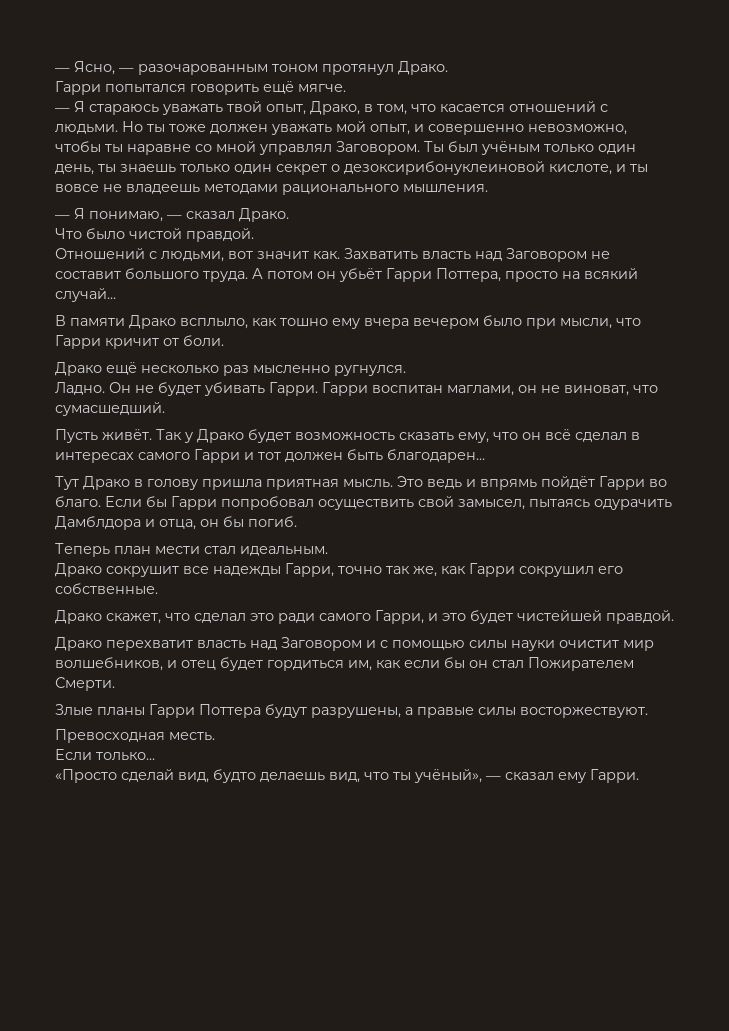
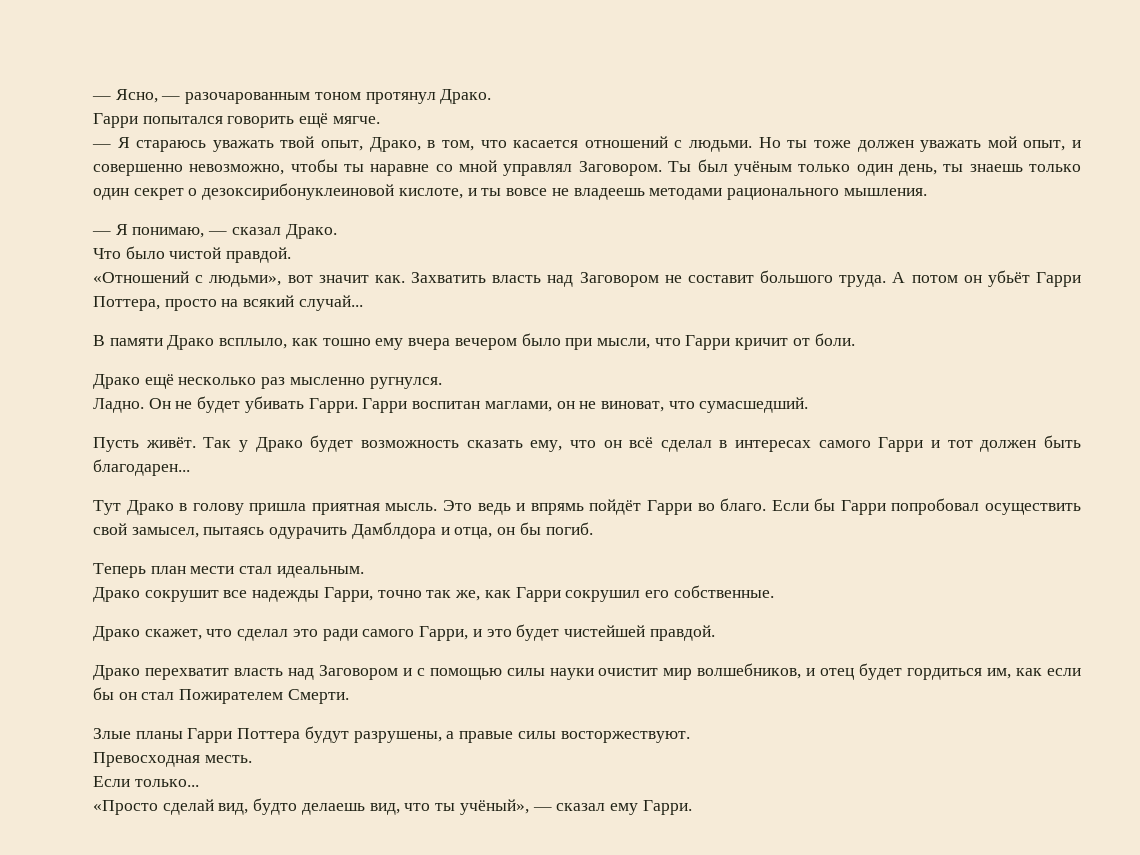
[55,248,224,262] Отношений с людьми, -> [93,271,282,287] «Отношений с людьми»,

